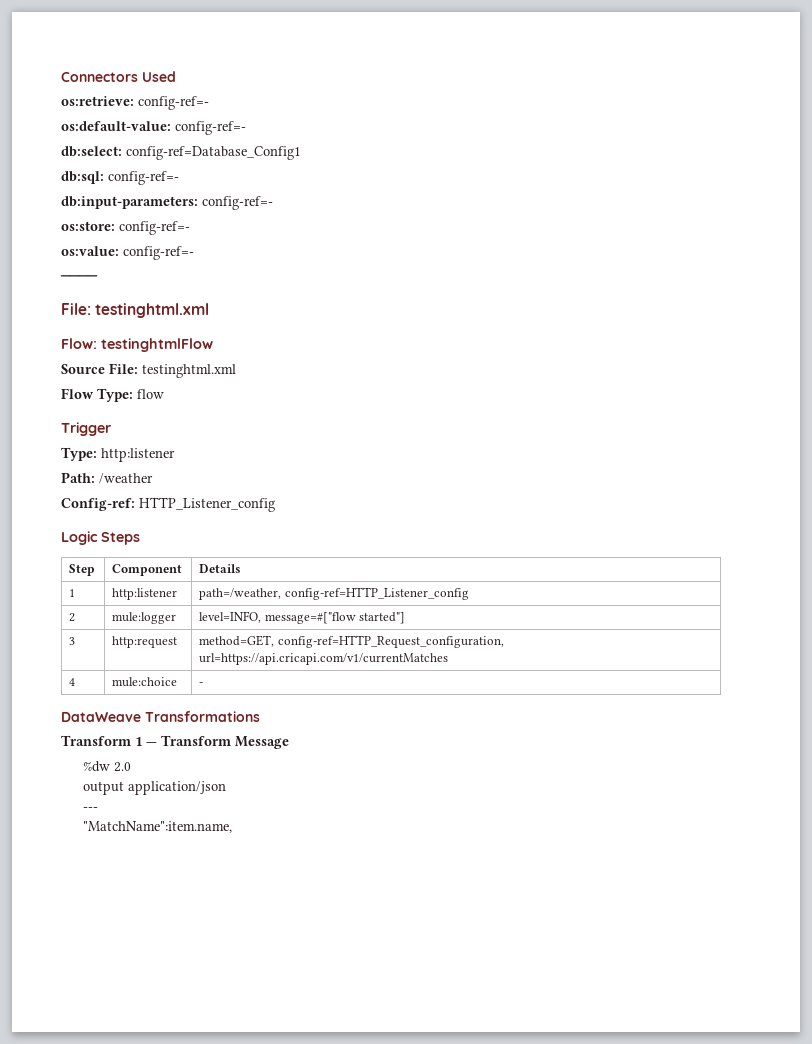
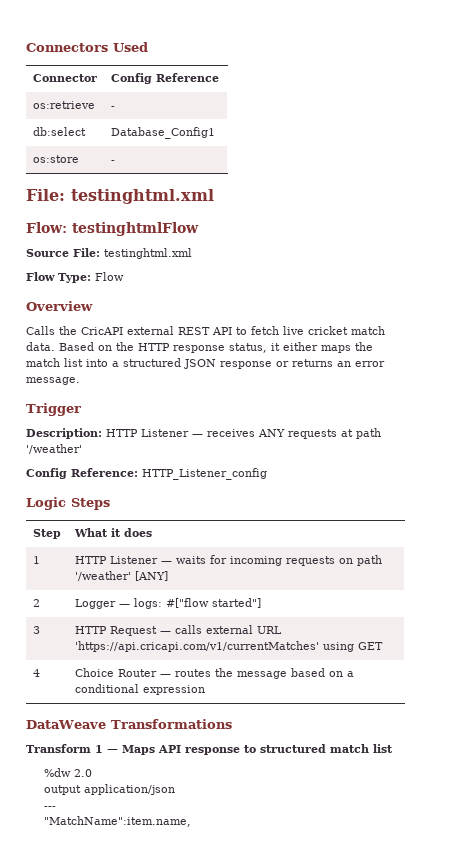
[61,96,209,110] [61,121,246,135] [61,146,301,160] [61,171,179,185] [61,196,273,210] [61,221,190,235] [61,246,194,260] [60,275,98,281] // os:retrieve: config-ref=- // os:default-value: config-ref=- // db:select: config-ref=Database_Config1 // db:sql: config-ref=- // db:input-parameters: config-ref=- // os:store: config-ref=- // os:value: config-ref=- // ──── -> [32,74,97,82] [110,73,219,84] [32,101,95,109] [110,106,115,109] [32,127,86,136] [110,127,215,139] [32,155,79,163] [110,160,115,163] // Connector | Config Reference // os:retrieve | - // db:select | Database_Config1 // os:store | -
[137,389,164,399] [61,422,111,436] [61,447,175,462] [61,472,153,484] [61,497,275,512] [61,531,140,545] [69,564,96,576] [112,564,183,576] [199,564,242,573] [69,589,76,597] [112,588,178,600] [199,587,469,600] [69,613,76,622] [112,612,177,624] [199,611,406,624] [69,637,76,645] [112,636,178,648] [199,635,504,648] [199,653,449,665] [69,678,76,686] [112,677,178,687] [199,682,204,686] flow // Trigger // Type: http:listener // Path: /weather // Config-ref: HTTP_Listener_config // Logic Steps // Step | Component | Details // 1 | http:listener | path=/weather, config-ref=HTTP_Listener_config // 2 | mule:logger | level=INFO, message=#["flow started"] // 3 | http:request | method=GET, config-ref=HTTP_Request_configuration, url=https://api.cricapi.com/v1/currentMatches // 4 | mule:choice | - -> [94,272,124,281] [26,301,93,311] [26,326,385,335] [26,342,373,353] [26,358,385,369] [26,377,80,385] [26,403,81,416] [26,428,381,439] [26,444,82,454] [26,468,267,480] [26,497,110,510] [32,529,61,539] [73,528,152,537] [32,556,40,564] [74,555,382,566] [74,571,168,581] [32,599,40,607] [74,598,261,609] [32,626,40,634] [74,625,282,636] [74,641,383,652] [32,669,40,677] [74,668,354,679] [74,684,205,695] Flow // Overview // Calls the CricAPI external REST API to fetch live cricket match data. Based on the HTTP response status, it either maps the match list into a structured JSON response or returns an error message. // Trigger // Description: HTTP Listener — receives ANY requests at path '/weather' // Config Reference: HTTP_Listener_config // Logic Steps // Step | What it does // 1 | HTTP Listener — waits for incoming requests on path '/weather' [ANY] // 2 | Logger — logs: #["flow started"] // 3 | HTTP Request — calls external URL 'https://api.cricapi.com/v1/currentMatches' using GET // 4 | Choice Router — routes the message based on a conditional expression
[161,735,289,749] Transform Message -> [122,744,393,755] Maps API response to structured match list

